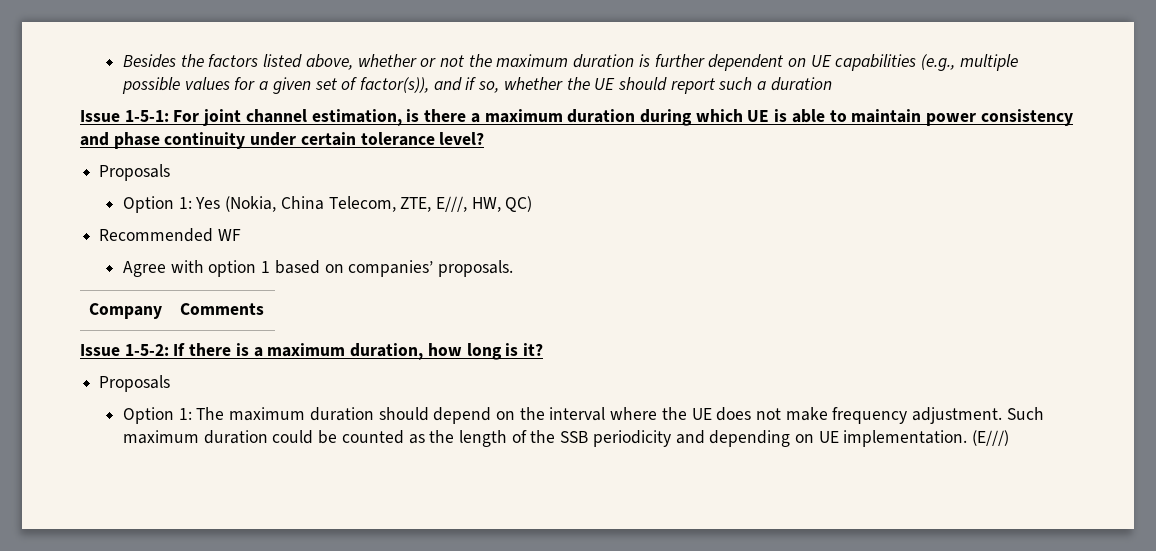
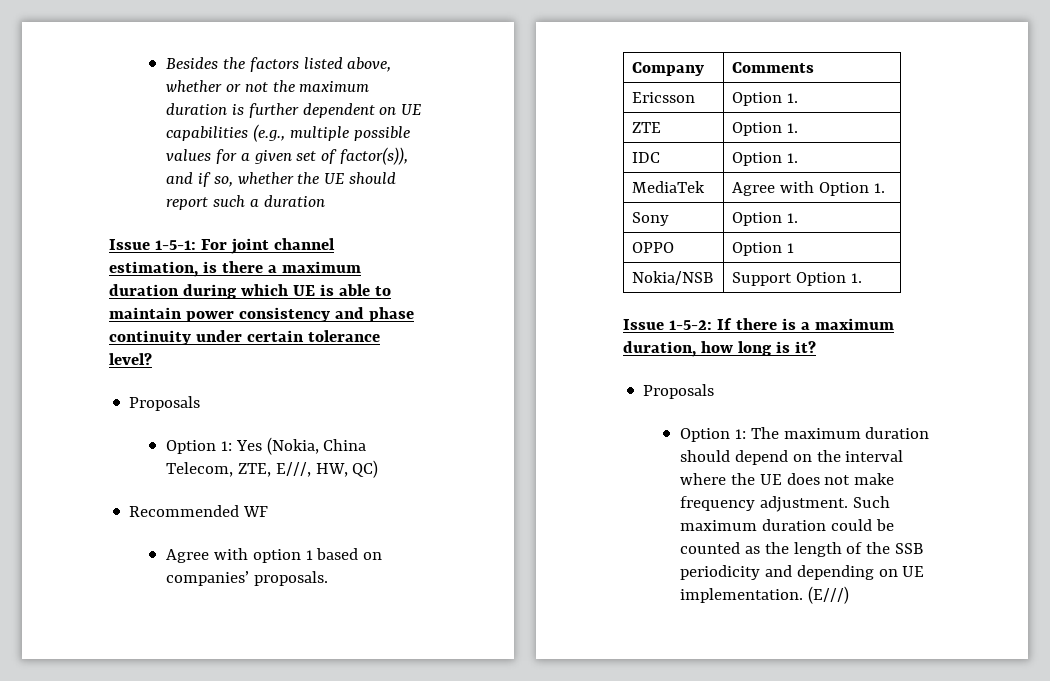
(264, 309) none -> [632,92,696,103] [732,92,799,106] [632,122,662,133] [732,122,799,136] [632,152,661,163] [732,152,799,166] [632,181,706,193] [732,181,886,196] [632,212,670,226] [732,212,799,226] [632,242,675,253] [732,242,795,256] [632,271,714,285] [732,272,863,286] // Ericsson | Option 1. // ZTE | Option 1. // IDC | Option 1. // MediaTek | Agree with Option 1. // Sony | Option 1. // OPPO | Option 1 // Nokia/NSB | Support Option 1.

